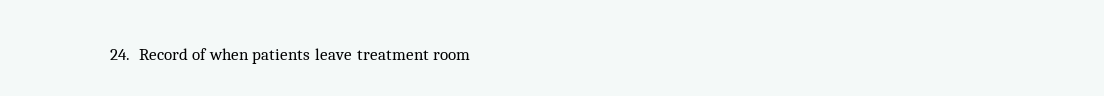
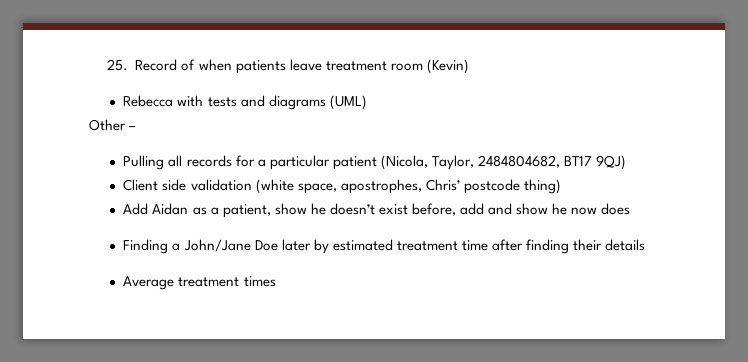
[110,49,131,60] 24. -> [106,59,128,71] 25.
(471, 56) none -> [426,59,469,74] [123,95,367,110] [89,119,137,131] [123,155,626,170] [123,179,561,194] [123,203,631,218] [123,239,646,254] [123,276,276,290] (Kevin) // Rebecca with tests and diagrams (UML) // Other – // Pulling all records for a particular patient (Nicola, Taylor, 2484804682, BT17 9QJ) // Client side validation (white space, apostrophes, Chris’ postcode thing) // Add Aidan as a patient, show he doesn’t exist before, add and show he now does // Finding a John/Jane Doe later by estimated treatment time after finding their details // Average treatment times

